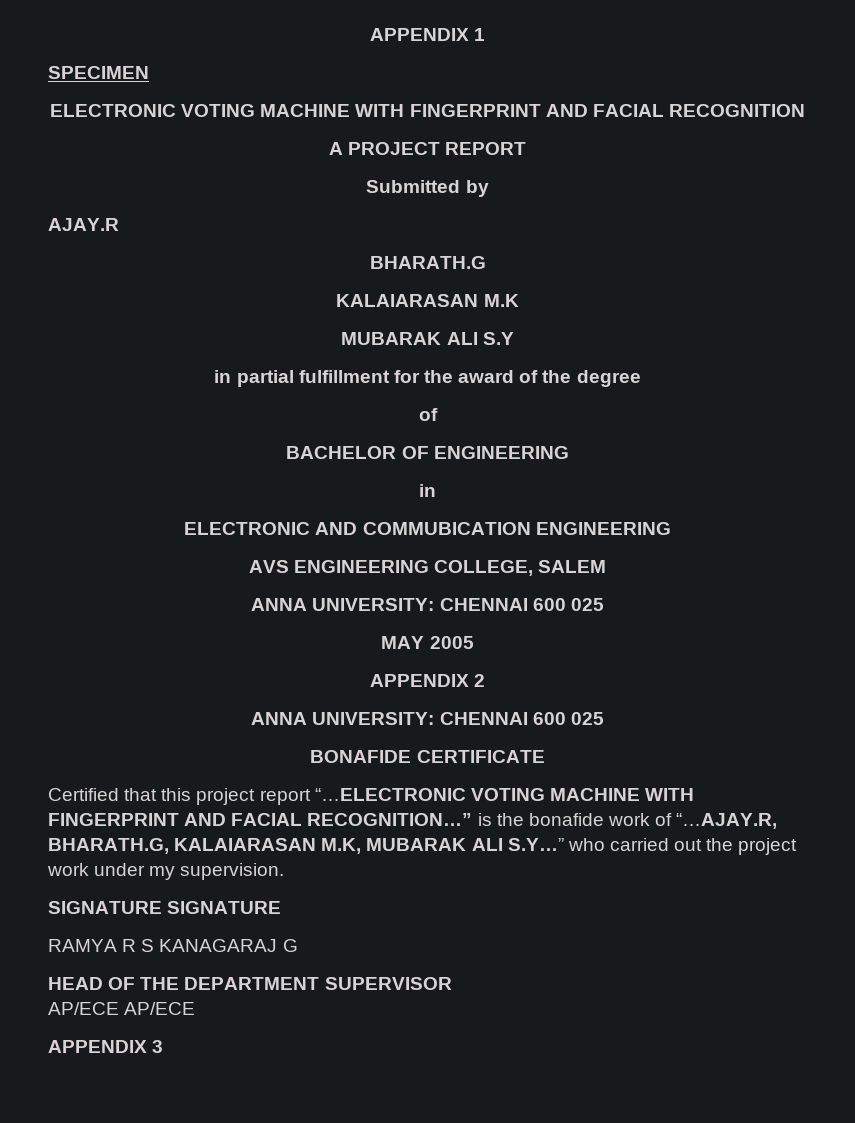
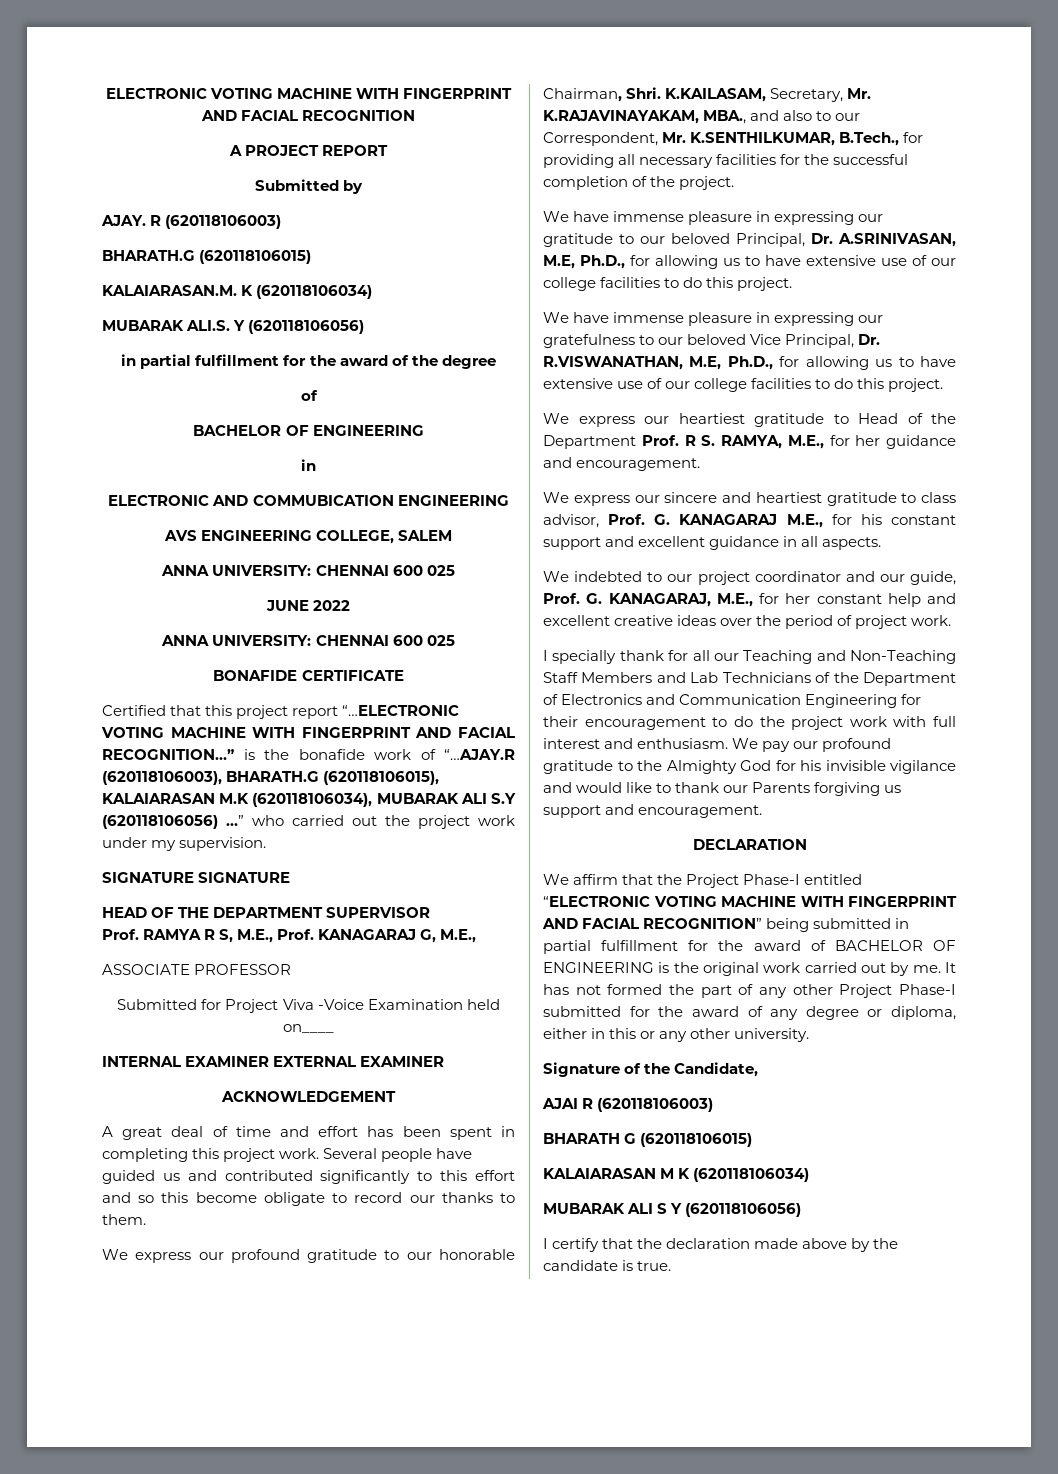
[369,28,486,41] [48,66,149,79] APPENDIX 1 // SPECIMEN // -> (105, 93) none
[48,218,119,231] [369,256,486,269] [336,294,519,307] [341,332,514,345] AJAY.R // BHARATH.G // KALAIARASAN M.K // MUBARAK ALI S.Y -> [101,215,282,229] [102,250,312,264] [102,285,373,299] [102,320,365,334] AJAY. R (620118106003) // BHARATH.G (620118106015) // KALAIARASAN.M. K (620118106034) // MUBARAK ALI.S. Y (620118106056)
[381,636,474,649] [369,674,486,687] MAY 2005 // APPENDIX 2 -> [265,600,351,611] JUNE 2022
[676,813,778,829] [48,838,564,854] “…AJAY.R, BHARATH.G, KALAIARASAN M.K, MUBARAK ALI S.Y…” -> [444,749,515,760] [102,771,440,785] [102,793,516,807] [102,815,244,829] “…AJAY.R (620118106003), BHARATH.G (620118106015), KALAIARASAN M.K (620118106034), MUBARAK ALI S.Y (620118106056) …”
[48,939,298,952] // RAMYA R S KANAGARAJ G -> (291, 877) none
[48,1002,196,1015] [48,1040,164,1053] AP/ECE AP/ECE // APPENDIX 3 -> [102,929,477,943] [102,964,292,975] [117,999,500,1013] [283,1024,334,1033] [102,1056,445,1067] [221,1091,396,1102] [102,1126,515,1140] [102,1148,473,1162] [102,1170,516,1184] [102,1192,515,1206] [102,1214,146,1225] [102,1249,515,1263] [543,87,872,102] [543,110,861,124] [543,132,924,146] [543,154,909,168] [543,176,735,190] [543,211,884,225] [543,233,956,247] [543,255,956,269] [543,277,793,291] [543,312,884,326] [543,334,881,348] [543,356,957,370] [543,378,944,392] [543,413,956,427] [543,435,956,449] [543,457,701,471] [543,492,956,506] [543,514,956,528] [543,536,882,550] [543,571,956,585] [543,593,956,607] [543,615,952,629] [543,650,956,664] [543,672,957,686] [543,694,922,708] [543,716,956,730] [543,738,892,752] [543,760,956,774] [543,782,902,796] [543,804,763,818] [692,839,807,850] [543,874,863,888] [543,896,957,907] [542,918,910,932] [543,940,956,954] [543,962,956,976] [543,984,956,998] [543,1006,956,1020] [543,1028,810,1042] [543,1062,759,1077] [542,1098,714,1112] [543,1133,753,1147] [543,1168,810,1182] [543,1203,802,1217] [543,1238,899,1252] [543,1260,672,1271] Prof. RAMYA R S, M.E., Prof. KANAGARAJ G, M.E., // ASSOCIATE PROFESSOR // Submitted for Project Viva -Voice Examination held on____ // INTERNAL EXAMINER EXTERNAL EXAMINER // ACKNOWLEDGEMENT // A great deal of time and effort has been spent in completing this project work. Several people have guided us and contributed significantly to this effort and so this become obligate to record our thanks to them. // We express our profound gratitude to our honorable Chairman, Shri. K.KAILASAM, Secretary, Mr. K.RAJAVINAYAKAM, MBA., and also to our Correspondent, Mr. K.SENTHILKUMAR, B.Tech., for providing all necessary facilities for the successful completion of the project. // We have immense pleasure in expressing our gratitude to our beloved Principal, Dr. A.SRINIVASAN, M.E, Ph.D., for allowing us to have extensive use of our college facilities to do this project. // We have immense pleasure in expressing our gratefulness to our beloved Vice Principal, Dr. R.VISWANATHAN, M.E, Ph.D., for allowing us to have extensive use of our college facilities to do this project. // We express our heartiest gratitude to Head of the Department Prof. R S. RAMYA, M.E., for her guidance and encouragement. // We express our sincere and heartiest gratitude to class advisor, Prof. G. KANAGARAJ M.E., for his constant support and excellent guidance in all aspects. // We indebted to our project coordinator and our guide, Prof. G. KANAGARAJ, M.E., for her constant help and excellent creative ideas over the period of project work. // I specially thank for all our Teaching and Non-Teaching Staff Members and Lab Technicians of the Department of Electronics and Communication Engineering for their encouragement to do the project work with full interest and enthusiasm. We pay our profound gratitude to the Almighty God for his invisible vigilance and would like to thank our Parents forgiving us support and encouragement. // DECLARATION // We affirm that the Project Phase-I entitled “ELECTRONIC VOTING MACHINE WITH FINGERPRINT AND FACIAL RECOGNITION” being submitted in partial fulfillment for the award of BACHELOR OF ENGINEERING is the original work carried out by me. It has not formed the part of any other Project Phase-I submitted for the award of any degree or diploma, either in this or any other university. // Signature of the Candidate, // AJAI R (620118106003) // BHARATH G (620118106015) // KALAIARASAN M K (620118106034) // MUBARAK ALI S Y (620118106056) // I certify that the declaration made above by the candidate is true.

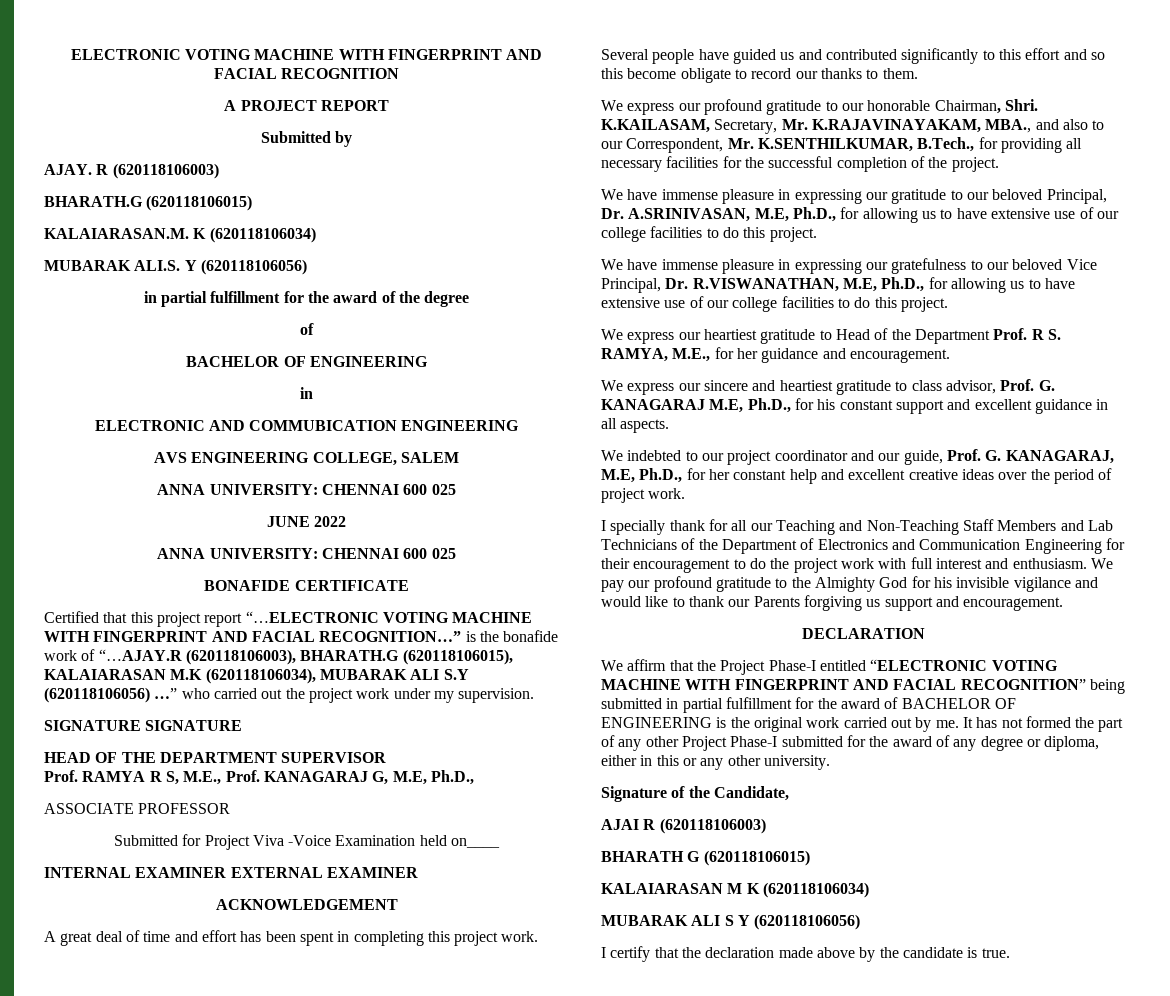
[440,929,477,943] M.E., -> [392,770,474,785] M.E, Ph.D.,
[786,514,823,528] M.E., -> [709,398,791,413] M.E, Ph.D.,
[716,593,753,607] M.E., -> [601,468,683,483] M.E, Ph.D.,

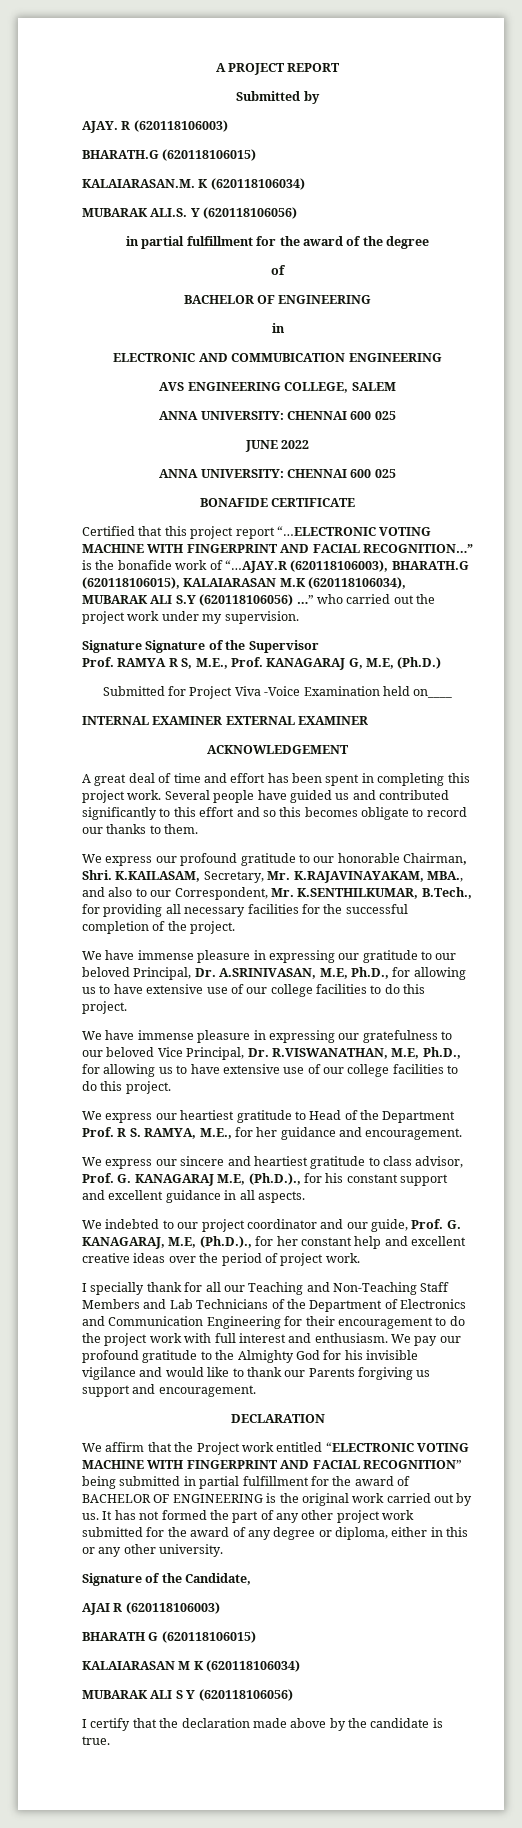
[70,49,543,60] [213,68,400,79] ELECTRONIC VOTING MACHINE WITH FINGERPRINT AND FACIAL RECOGNITION // -> (215, 67) none
[44,720,243,731] [44,752,387,763] SIGNATURE SIGNATURE // HEAD OF THE DEPARTMENT SUPERVISOR -> [82,640,319,653] Signature Signature of the Supervisor
[430,770,474,785] [44,803,231,814] Ph.D., // ASSOCIATE PROFESSOR -> [397,657,442,669] (Ph.D.)
[627,68,677,79] become -> [304,807,358,817] becomes
[747,398,791,413] Ph.D., -> [248,1173,301,1185] (Ph.D.).,
[639,468,683,483] Ph.D., -> [199,1236,252,1248] (Ph.D.).,
[768,660,816,671] Phase-I -> [241,1442,274,1452] work
[935,720,959,728] me. -> [82,1513,99,1520] us.
[681,736,778,751] Project Phase-I -> [336,1510,415,1523] project work

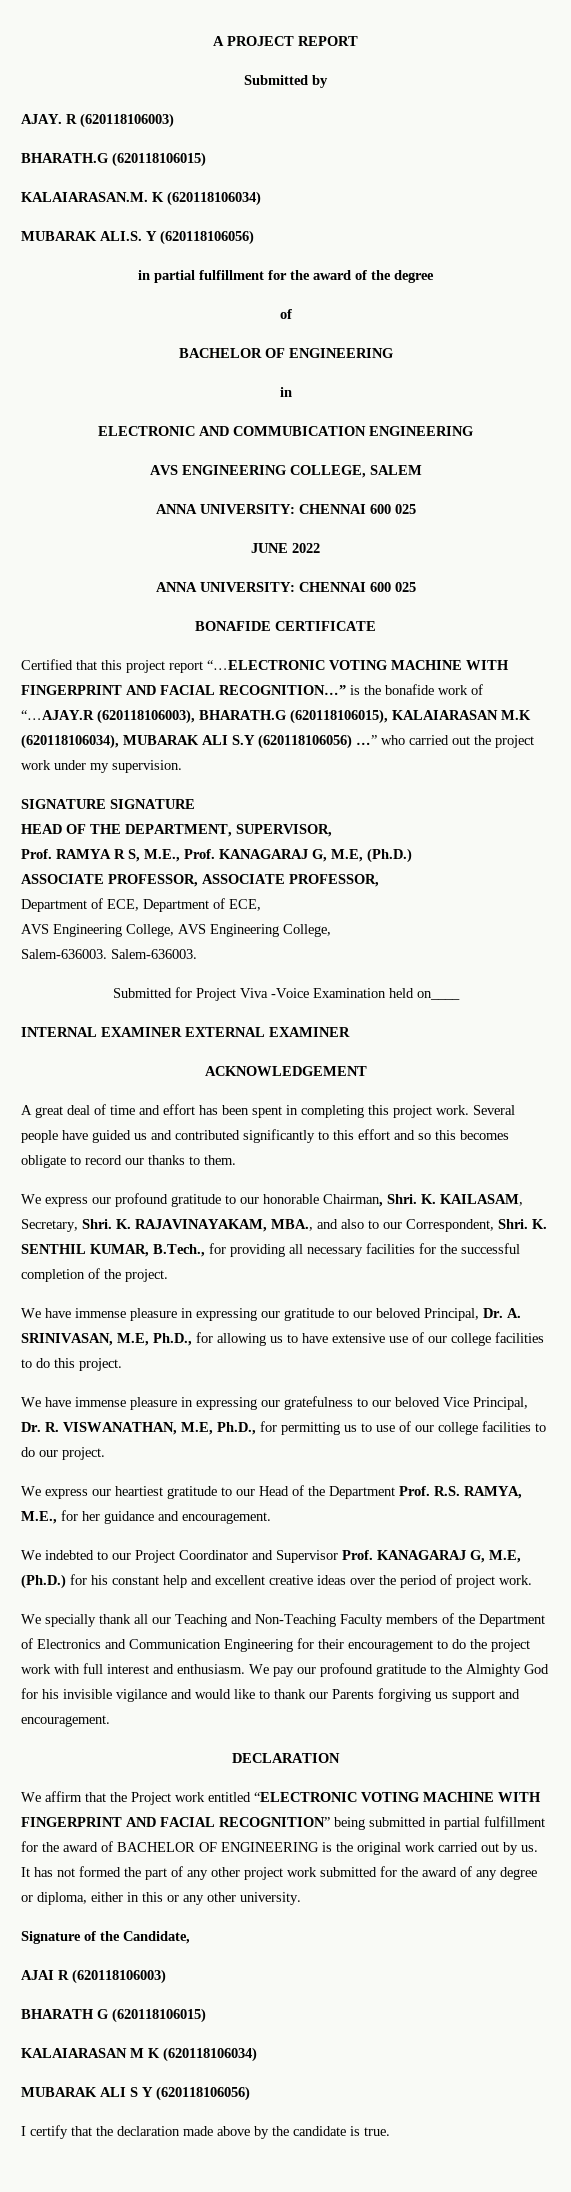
[82,640,319,653] Signature Signature of the Supervisor -> [21,799,195,809] [21,824,332,837] SIGNATURE SIGNATURE // HEAD OF THE DEPARTMENT, SUPERVISOR,
(442, 663) none -> [21,874,379,887] [21,898,261,912] [21,924,331,937] [21,949,197,959] // ASSOCIATE PROFESSOR, ASSOCIATE PROFESSOR, // Department of ECE, Department of ECE, // AVS Engineering College, AVS Engineering College, // Salem-636003. Salem-636003.
[115,871,424,883] K.KAILASAM, Secretary, Mr. K.RAJAVINAYAKAM, -> [421,1194,523,1206] [21,1219,267,1232] K. KAILASAM, Secretary, Shri. K. RAJAVINAYAKAM,
[270,888,419,899] Mr. K.SENTHILKUMAR, -> [498,1219,547,1229] [21,1244,149,1257] Shri. K. SENTHIL KUMAR,
[219,968,317,979] A.SRINIVASAN, -> [507,1308,521,1318] [21,1333,113,1346] A. SRINIVASAN,
[271,1047,461,1059] [82,1064,459,1077] [82,1081,123,1091] R.VISWANATHAN, M.E, Ph.D., for allowing us to have extensive use of our college facilities to do this -> [45,1421,546,1435] [21,1447,58,1457] R. VISWANATHAN, M.E, Ph.D., for permitting us to use of our college facilities to do our
(306, 1115) none -> [236,1489,255,1496] our
[117,1128,141,1137] R S. -> [434,1486,460,1496] R.S.
[105,1156,464,1169] [82,1173,448,1186] [82,1190,305,1203] [82,1219,461,1232] [82,1236,298,1249] express our sincere and heartiest gratitude to class advisor, Prof. G. KANAGARAJ M.E, (Ph.D.)., for his constant support and excellent guidance in all aspects. // We indebted to our project coordinator and our guide, Prof. G. KANAGARAJ, M.E, (Ph.D.)., for her -> [45,1550,521,1563] [21,1574,108,1589] indebted to our Project Coordinator and Supervisor Prof. KANAGARAJ G, M.E, (Ph.D.) for his
[82,1283,87,1292] I -> [21,1614,41,1624] We
[184,1282,203,1292] for -> (131, 1619) none
[420,1282,450,1292] [82,1299,269,1309] Staff Members and Lab Technicians -> [340,1614,438,1627] Faculty members

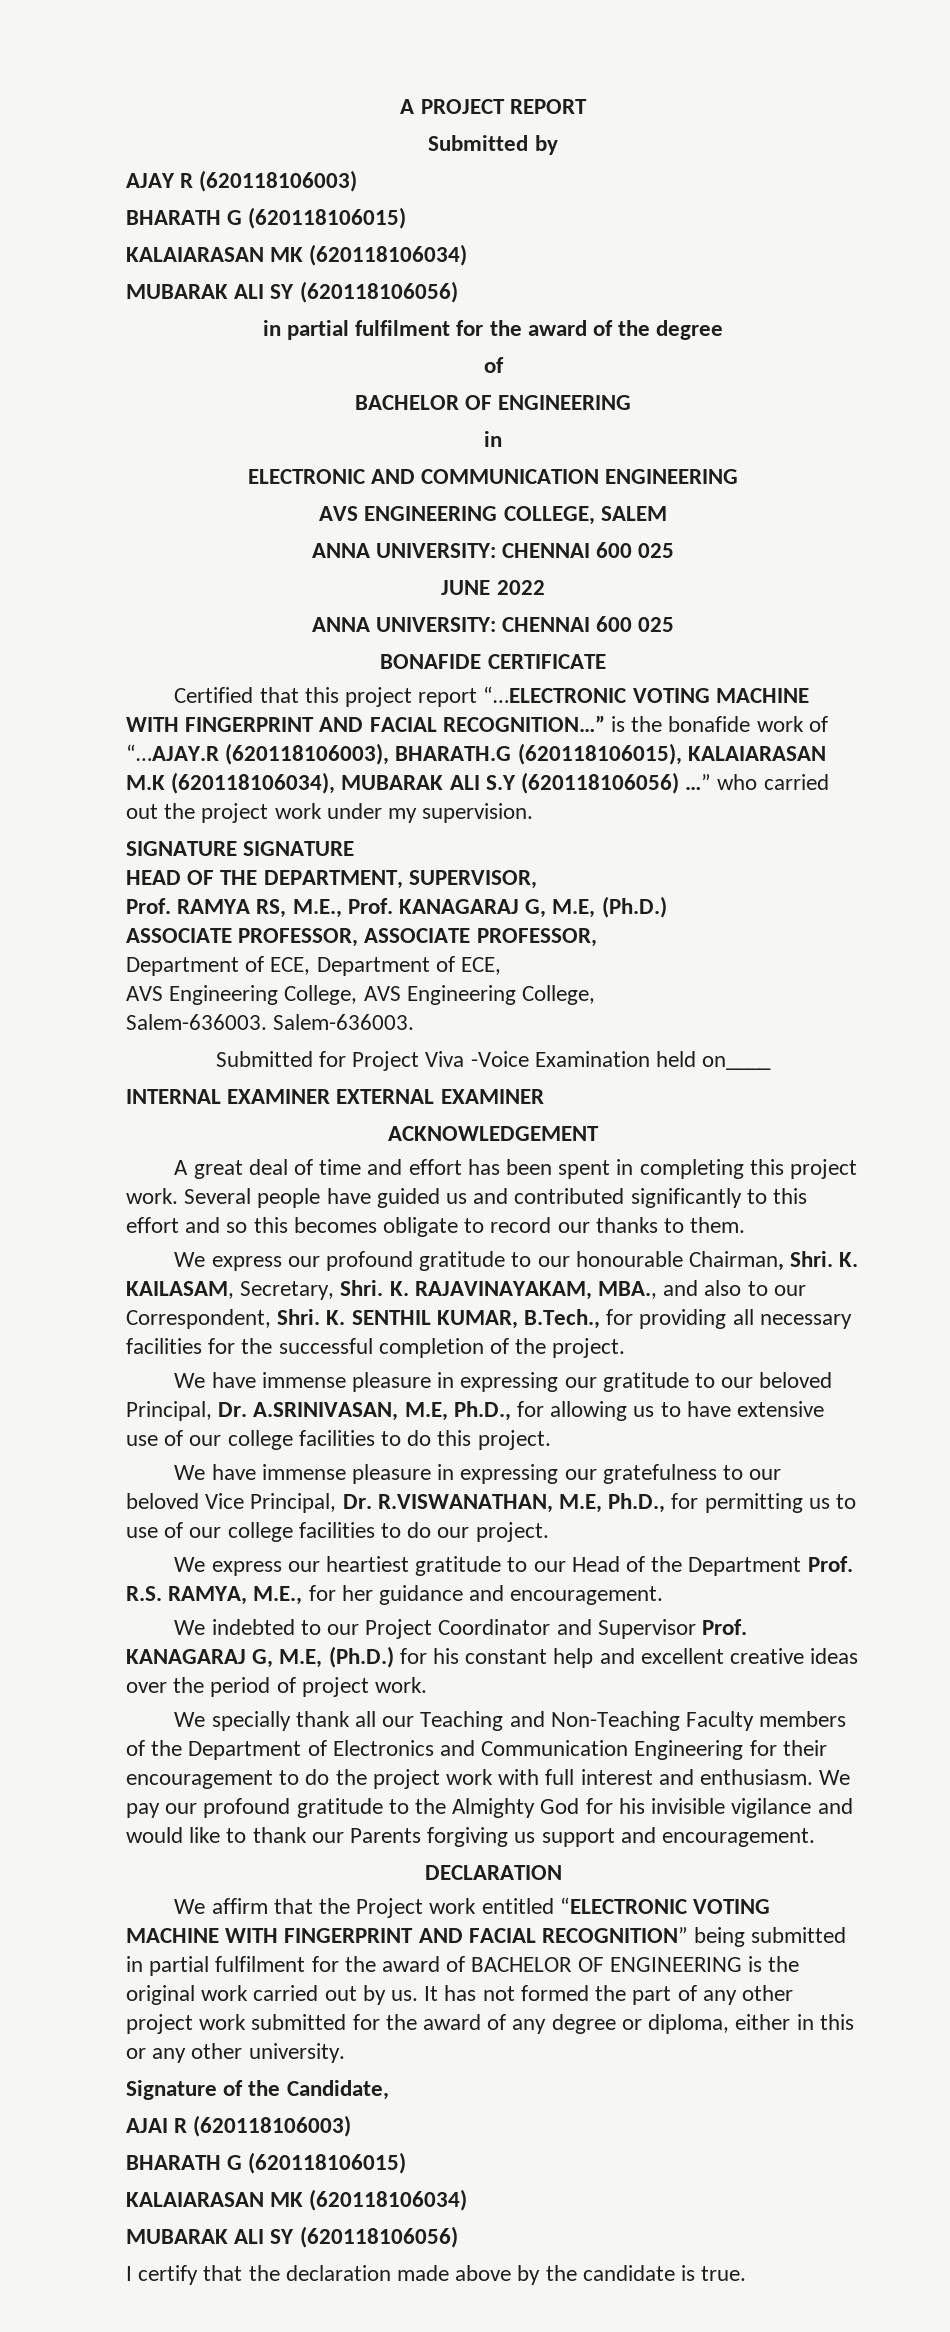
[21,113,174,128] [21,152,206,167] [21,191,261,206] [21,231,157,241] AJAY. R (620118106003) // BHARATH.G (620118106015) // KALAIARASAN.M. K (620118106034) // MUBARAK ALI.S. Y -> [126,170,358,192] [126,207,407,229] [126,244,468,266] [126,284,295,299] AJAY R (620118106003) // BHARATH G (620118106015) // KALAIARASAN MK (620118106034) // MUBARAK ALI SY
[199,270,264,280] fulfillment -> [355,320,451,336] fulfilment
[233,426,366,436] COMMUBICATION -> [421,469,600,484] COMMUNICATION
[114,849,140,862] R S, -> [256,899,287,918] RS,
[263,1194,319,1204] honorable -> [575,1251,683,1267] honourable
[507,1308,521,1318] [21,1333,113,1346] A. SRINIVASAN, -> [253,1402,399,1421] A.SRINIVASAN,
[45,1422,177,1435] R. VISWANATHAN, -> [377,1494,553,1513] R.VISWANATHAN,
[484,1816,545,1827] fulfillment -> [215,1956,306,1972] fulfilment
[130,2047,257,2062] [21,2087,153,2097] M K (620118106034) // MUBARAK ALI S Y -> [270,2189,468,2211] [126,2229,295,2244] MK (620118106034) // MUBARAK ALI SY

